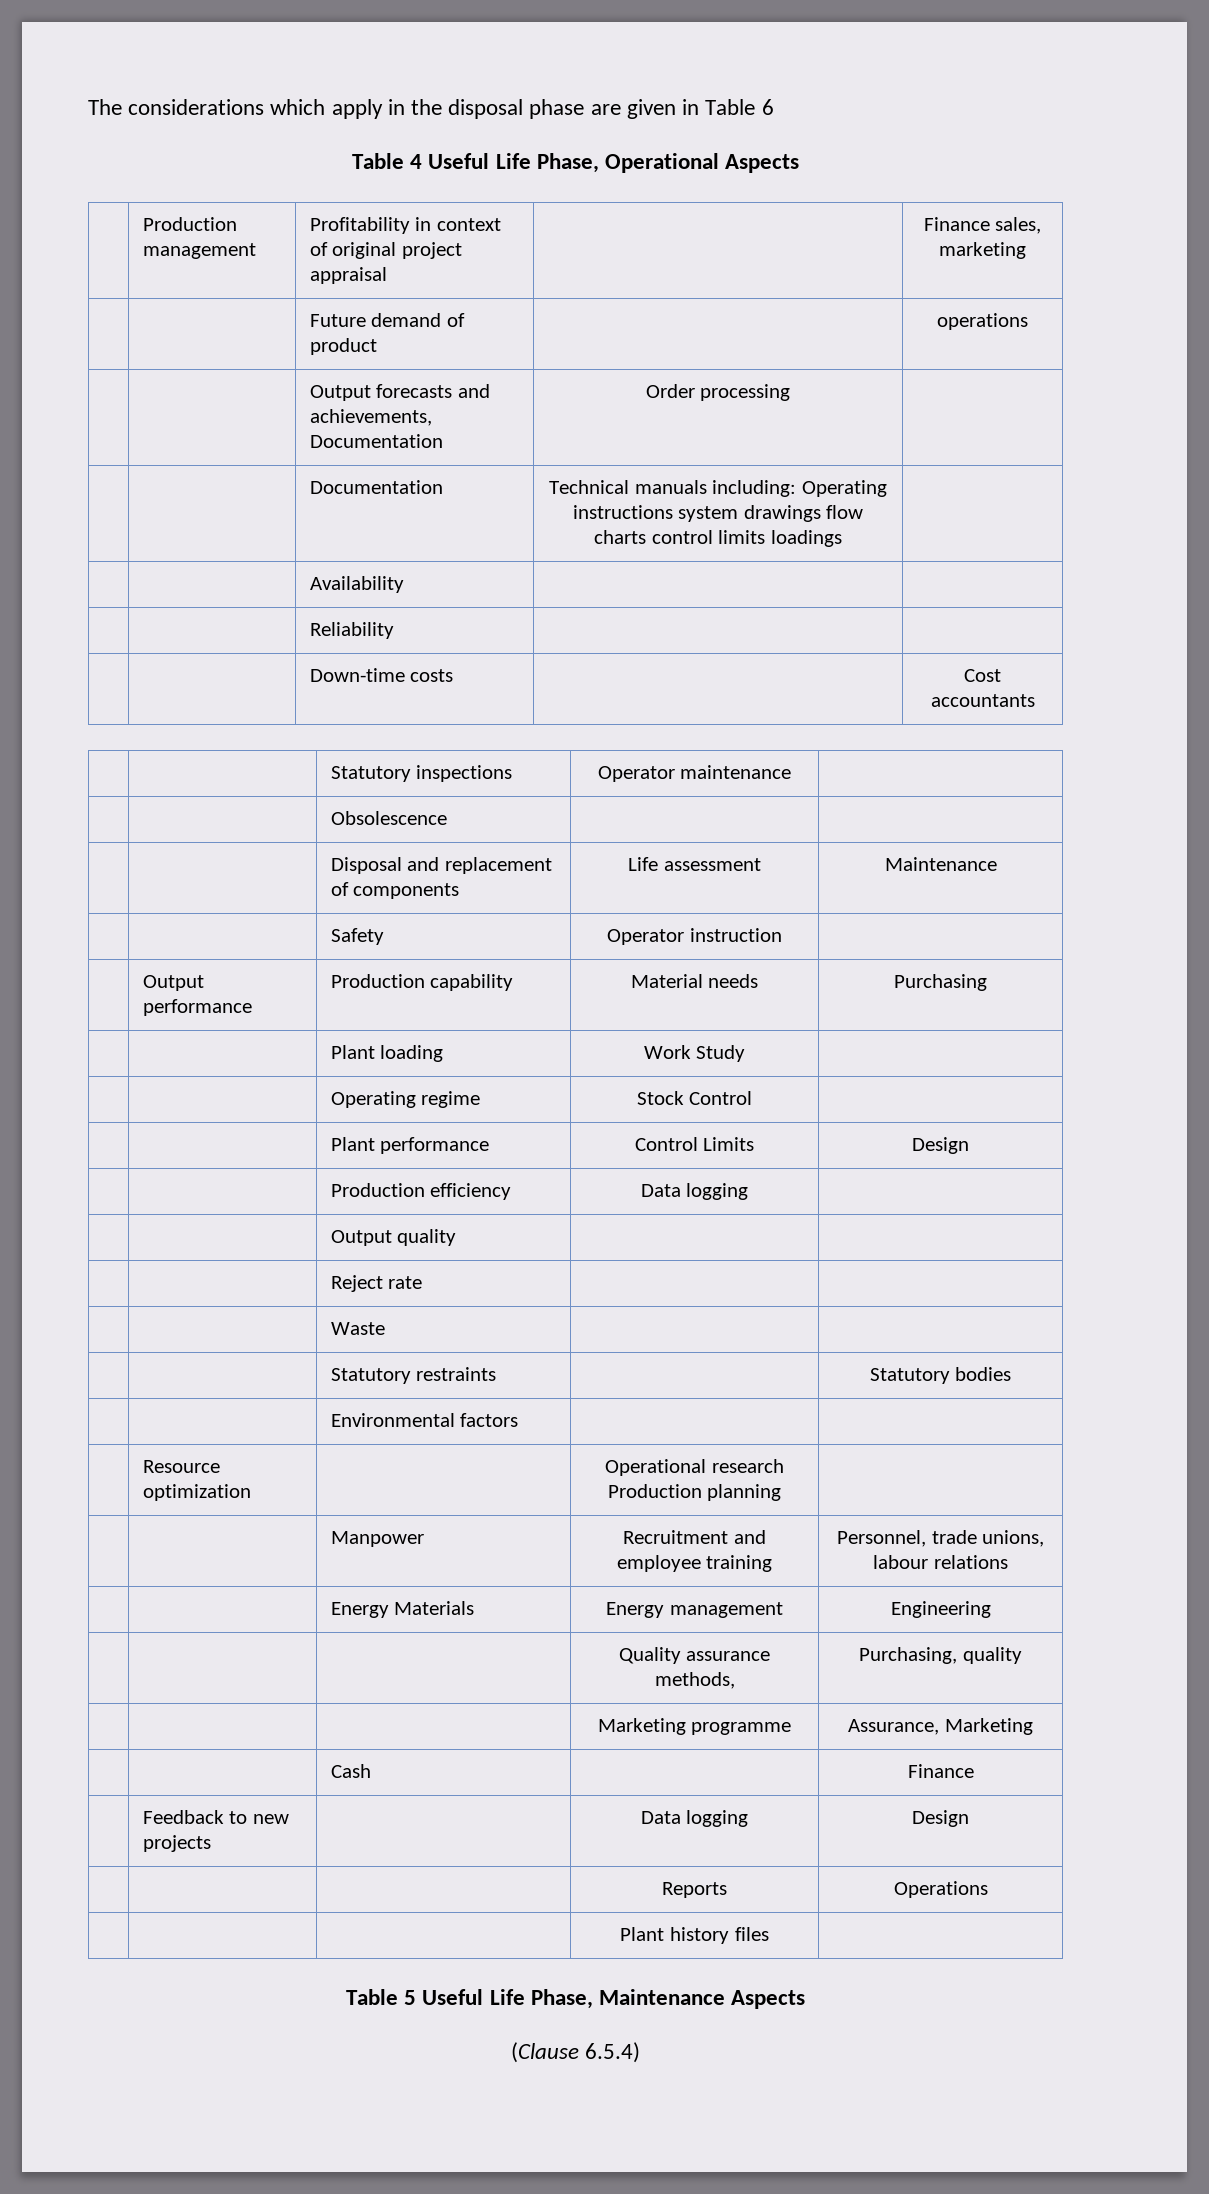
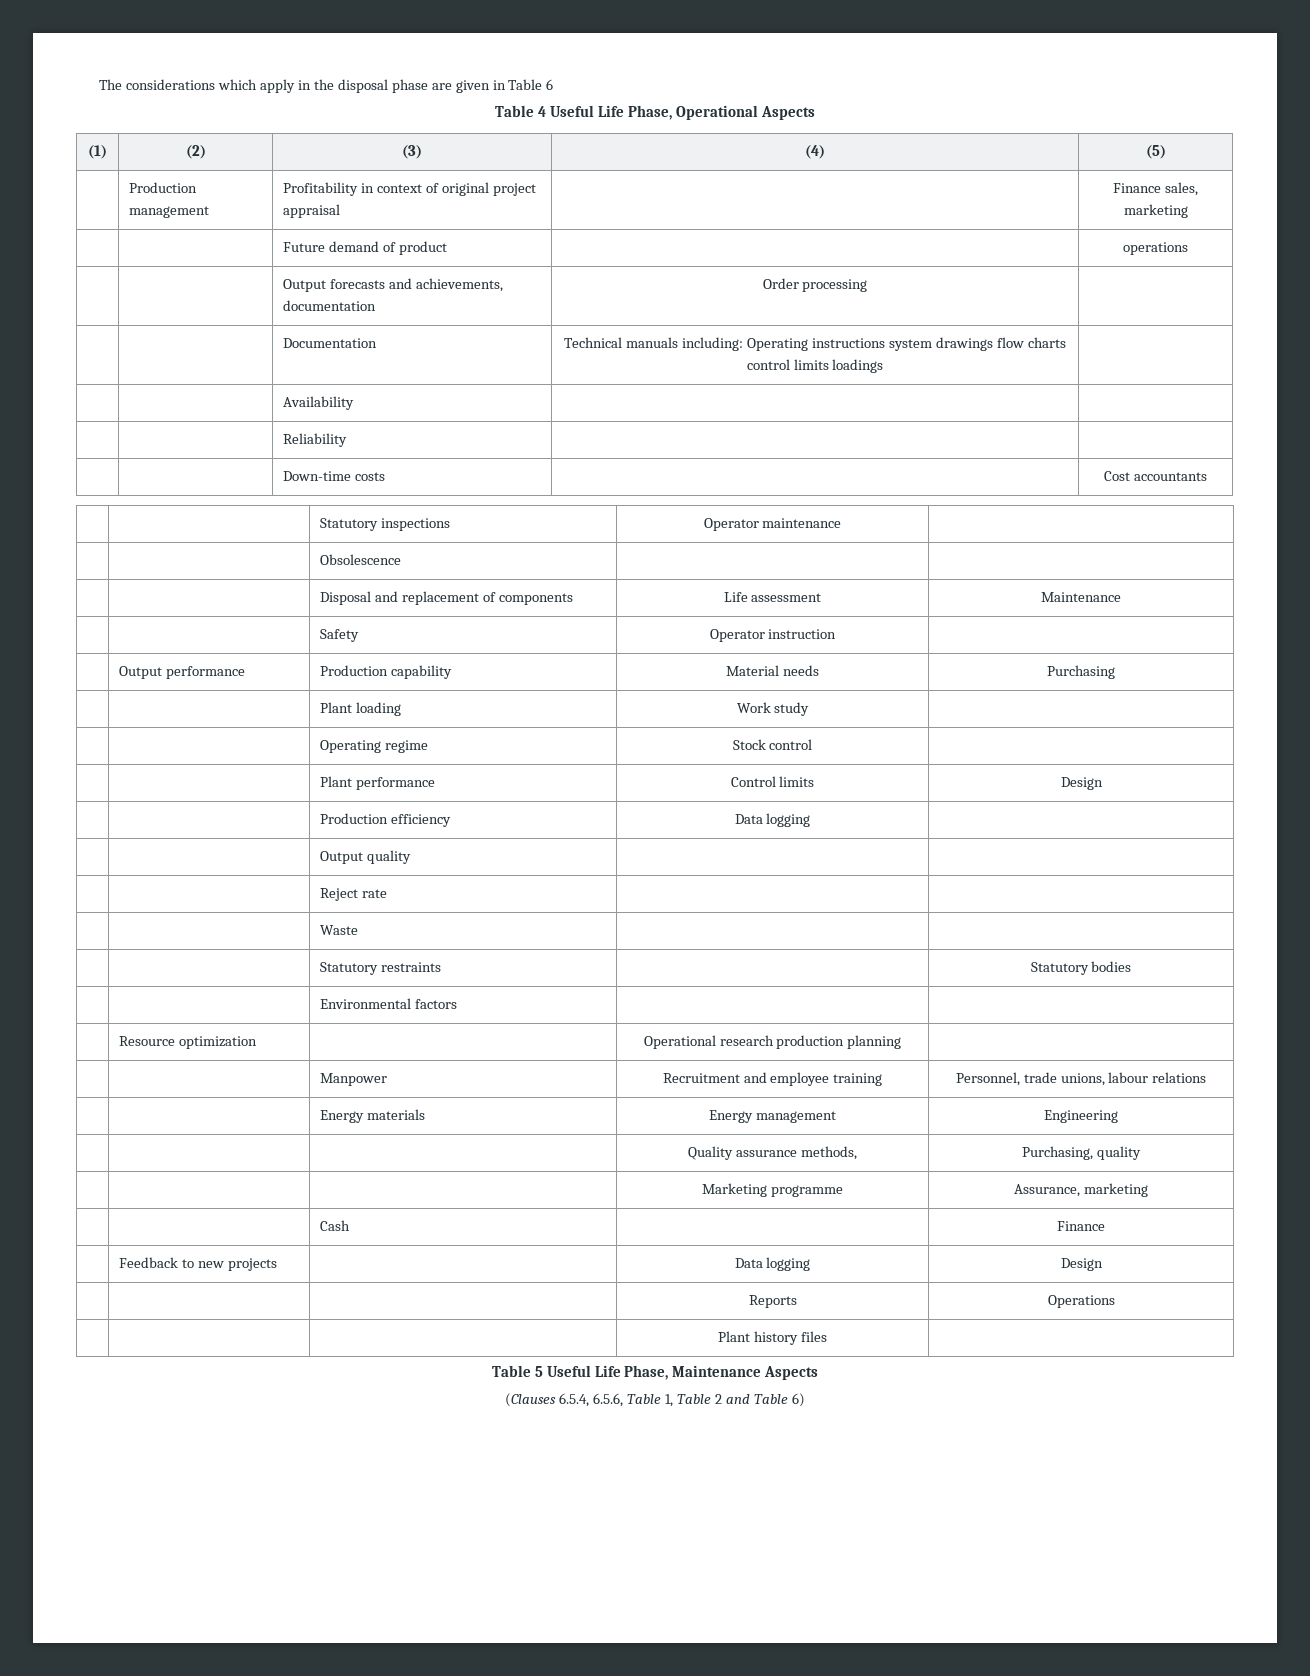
(800, 163) none -> [88,145,107,159] [185,145,206,159] [402,145,422,159] [805,145,825,159] [1145,145,1166,159] // (1) | (2) | (3) | (4) | (5)
[309,434,443,448] Documentation -> [283,300,377,311] documentation
[696,1045,746,1062] Study -> [774,702,810,716] study
[689,1091,753,1105] Control -> [769,739,813,750] control
[703,1137,755,1151] Limits -> [779,776,815,787] limits
[607,1484,702,1498] Production -> [776,1035,845,1049] production
[394,1601,475,1615] Materials -> [366,1109,425,1120] materials
[944,1718,1033,1735] Marketing -> [1083,1183,1148,1197] marketing
[510,2042,641,2063] (Clause 6.5.4) -> [505,1393,805,1407] (Clauses 6.5.4, 6.5.6, Table 1, Table 2 and Table 6)

